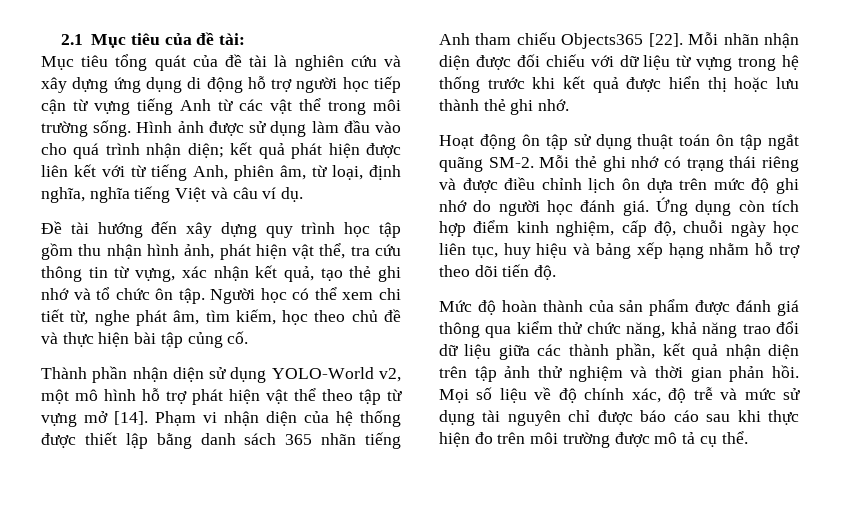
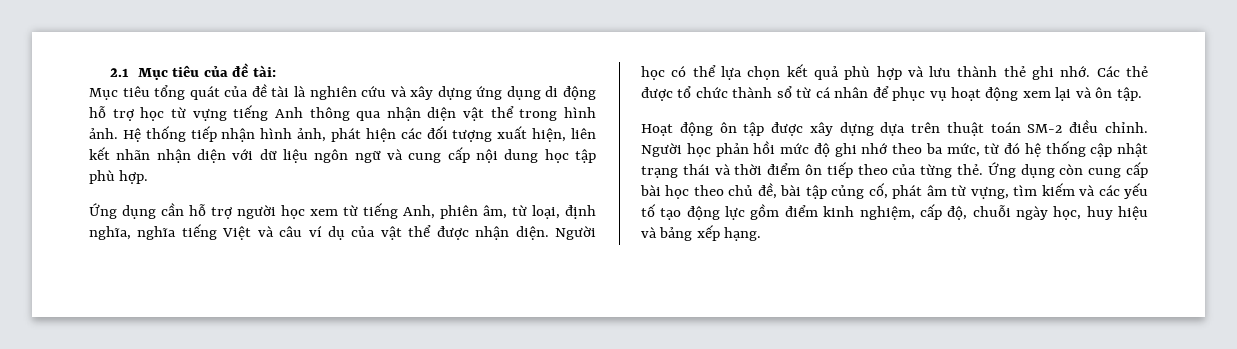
[296,76,402,93] [41,98,401,115] [41,120,402,137] [41,142,401,159] [41,164,125,177] người học tiếp cận từ vựng tiếng Anh từ các vật thể trong môi trường sống. Hình ảnh được sử dụng làm đầu vào cho quá trình nhận diện; kết quả phát hiện được liên kết với -> [140,105,597,121] [89,126,596,142] [89,147,596,163] [89,170,149,184] [89,203,338,219] học từ vựng tiếng Anh thông qua nhận diện vật thể trong hình ảnh. Hệ thống tiếp nhận hình ảnh, phát hiện các đối tượng xuất hiện, liên kết nhãn nhận diện với dữ liệu ngôn ngữ và cung cấp nội dung học tập phù hợp. // Ứng dụng cần hỗ trợ người học xem
[281,187,304,202] [41,221,401,238] [41,243,402,260] [41,265,401,282] [41,287,401,304] [41,309,402,326] [41,331,249,348] [41,366,401,383] [41,388,402,405] [41,410,401,427] [41,432,401,449] [439,32,799,49] [439,54,799,71] [439,76,769,93] dụ. // Đề tài hướng đến xây dựng quy trình học tập gồm thu nhận hình ảnh, phát hiện vật thể, tra cứu thông tin từ vựng, xác nhận kết quả, tạo thẻ ghi nhớ và tổ chức ôn tập. Người học có thể xem chi tiết từ, nghe phát âm, tìm kiếm, học theo chủ đề và thực hiện bài tập củng cố. // Thành phần nhận diện sử dụng YOLO-World v2, một mô hình hỗ trợ phát hiện vật thể theo tập từ vựng mở [14]. Phạm vi nhận diện của hệ thống được thiết lập bằng danh sách 365 nhãn tiếng Anh tham chiếu Objects365 [22]. Mỗi nhãn nhận diện được đối chiếu với dữ liệu từ vựng trong hệ thống trước khi kết quả được hiển thị hoặc -> [327,225,596,240] [641,64,924,80] dụ của vật thể được nhận diện. Người học có thể lựa chọn kết quả phù hợp và
[439,134,799,150] [439,155,799,172] [439,177,799,194] [439,197,799,216] [439,221,466,237] // Hoạt động ôn tập sử dụng thuật toán ôn tập ngắt quãng SM-2. Mỗi thẻ ghi nhớ có trạng thái riêng và được điều chỉnh lịch ôn dựa trên mức độ ghi nhớ do người học đánh giá. Ứng dụng còn tích hợp -> [1096,66,1148,77] [641,86,1142,101] [641,120,1148,136] [641,141,1148,157] [641,162,1148,178] [640,183,1149,199] [641,204,780,220] Các thẻ được tổ chức thành sổ từ cá nhân để phục vụ hoạt động xem lại và ôn tập. // Hoạt động ôn tập được xây dựng dựa trên thuật toán SM-2 điều chỉnh. Người học phản hồi mức độ ghi nhớ theo ba mức, từ đó hệ thống cập nhật trạng thái và thời điểm ôn tiếp theo của từng thẻ. Ứng dụng còn cung cấp bài học theo chủ đề, bài tập củng cố, phát âm từ vựng, tìm kiếm và các yếu tố tạo động lực gồm
[773,221,799,236] [439,243,498,258] học liên tục, -> [1053,206,1082,220] học,
[668,242,800,259] [439,264,557,280] [439,299,799,316] [439,321,799,338] [439,343,799,360] [439,365,799,382] [439,387,800,403] [439,410,799,426] [439,431,748,448] hạng nhằm hỗ trợ theo dõi tiến độ. // Mức độ hoàn thành của sản phẩm được đánh giá thông qua kiểm thử chức năng, khả năng trao đổi dữ liệu giữa các thành phần, kết quả nhận diện trên tập ảnh thử nghiệm và thời gian phản hồi. Mọi số liệu về độ chính xác, độ trễ và mức sử dụng tài nguyên chỉ được báo cáo sau khi thực hiện đo trên môi trường được mô tả cụ thể. -> [724,227,762,241] hạng.

